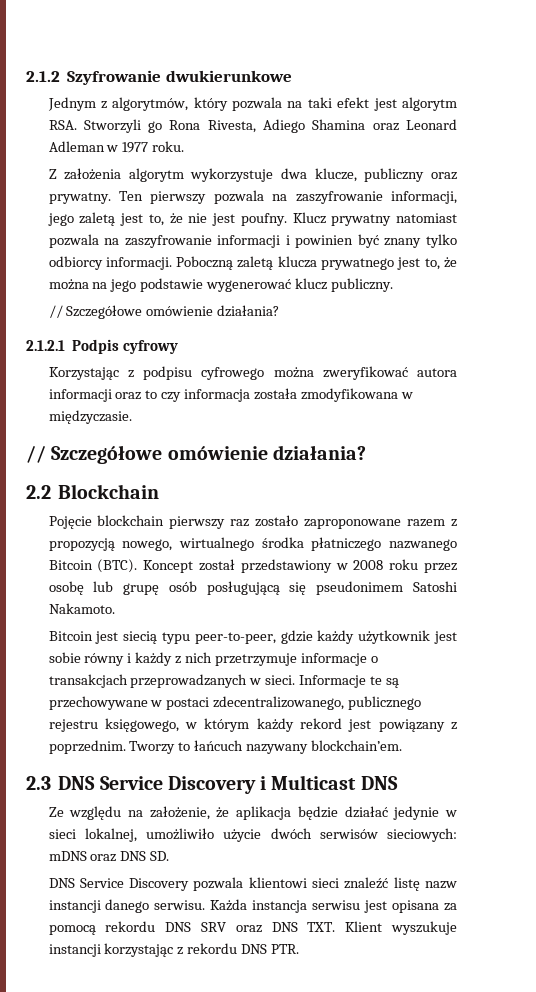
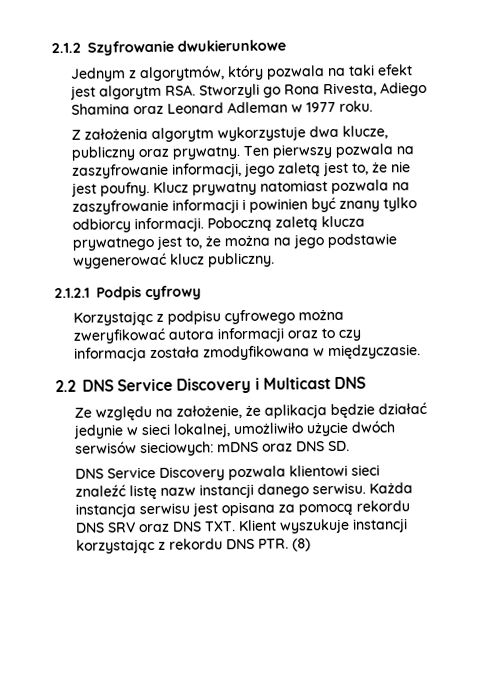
[48,305,280,319] // // Szczegółowe omówienie działania? -> (276, 260) none
[26,445,366,464] [26,484,160,499] [48,515,457,529] [48,537,457,551] [48,559,458,573] [48,581,457,595] [48,603,115,614] [48,630,458,644] [48,652,378,666] [48,674,400,688] [48,696,422,710] [48,718,458,732] [48,740,403,754] [26,776,51,790] // Szczegółowe omówienie działania? // 2.2 Blockchain // Pojęcie blockchain pierwszy raz zostało zaproponowane razem z propozycją nowego, wirtualnego środka płatniczego nazwanego Bitcoin (BTC). Koncept został przedstawiony w 2008 roku przez osobę lub grupę osób posługującą się pseudonimem Satoshi Nakamoto. // Bitcoin jest siecią typu peer-to-peer, gdzie każdy użytkownik jest sobie równy i każdy z nich przetrzymuje informacje o transakcjach przeprowadzanych w sieci. Informacje te są przechowywane w postaci zdecentralizowanego, publicznego rejestru księgowego, w którym każdy rekord jest powiązany z poprzednim. Tworzy to łańcuch nazywany blockchain’em. // 2.3 -> [55,379,76,393] 2.2
(300, 949) none -> [292,538,312,552] (8)

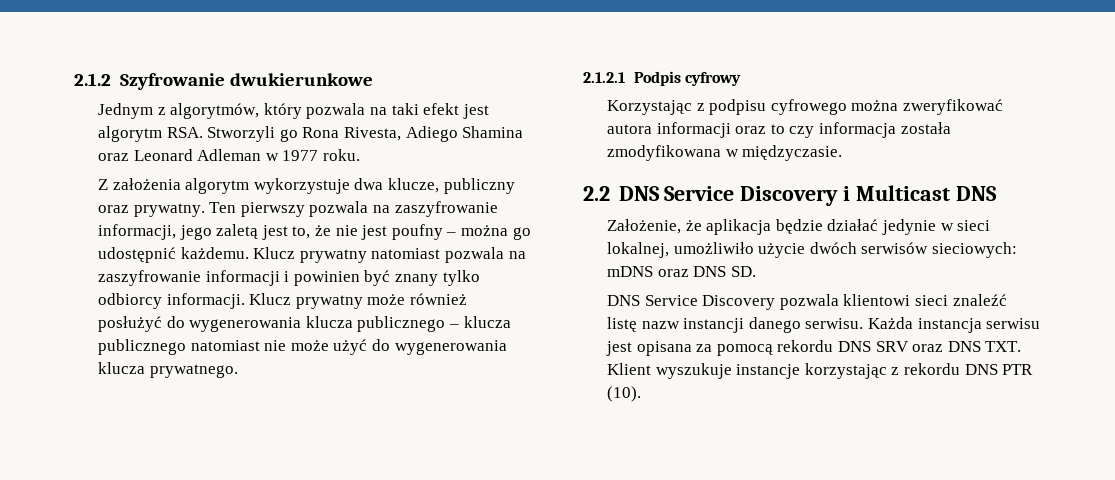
[100,182,151,197] poufny. -> [391,224,531,240] [98,247,249,263] poufny – można go udostępnić każdemu.
[207,215,366,232] [72,233,398,251] [73,252,276,269] Poboczną zaletą klucza prywatnego jest to, że można na jego podstawie wygenerować klucz publiczny. -> [249,293,468,309] [98,316,511,332] [98,339,507,355] [98,362,238,378] Klucz prywatny może również posłużyć do wygenerowania klucza publicznego – klucza publicznego natomiast nie może użyć do wygenerowania klucza prywatnego.
[74,405,243,421] Ze względu na założenie, -> [607,219,682,234] Założenie,
[352,518,409,533] instancji -> [736,364,801,379] instancje
[258,538,312,552] PTR. (8) -> [1002,364,1034,375] [607,386,642,402] PTR (10).

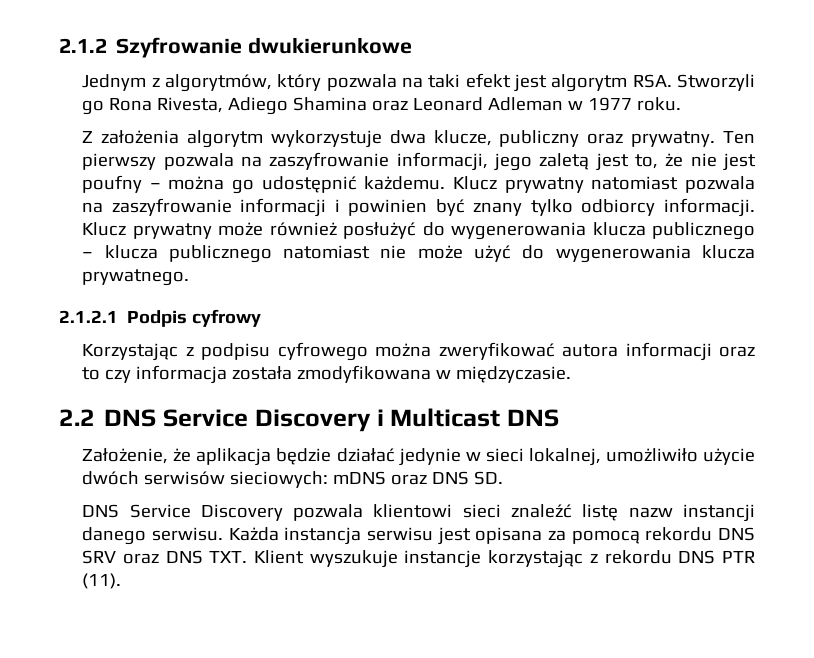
[607,386,642,402] (10). -> [82,573,122,589] (11).

